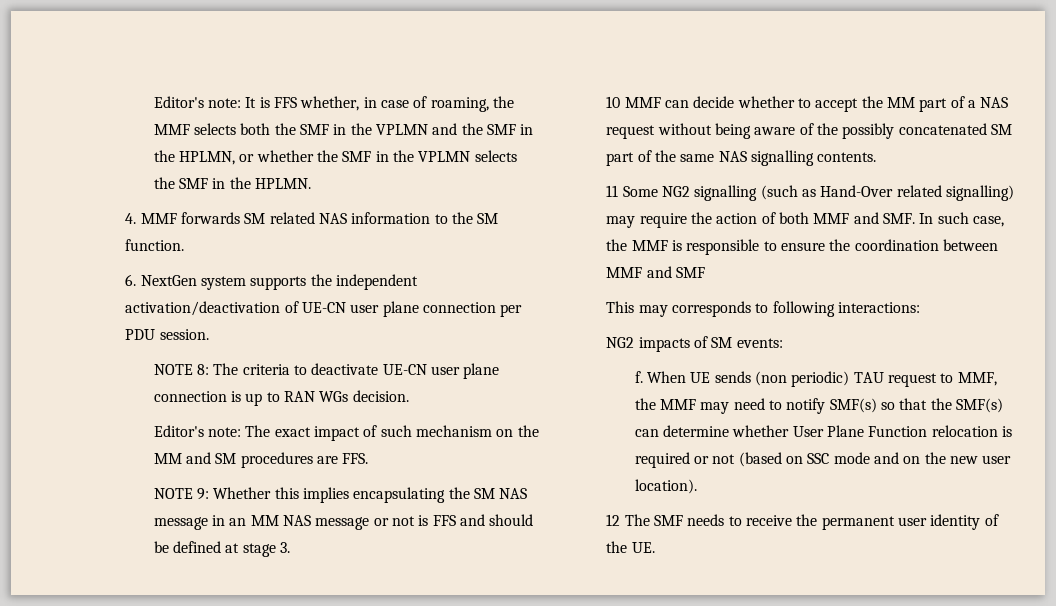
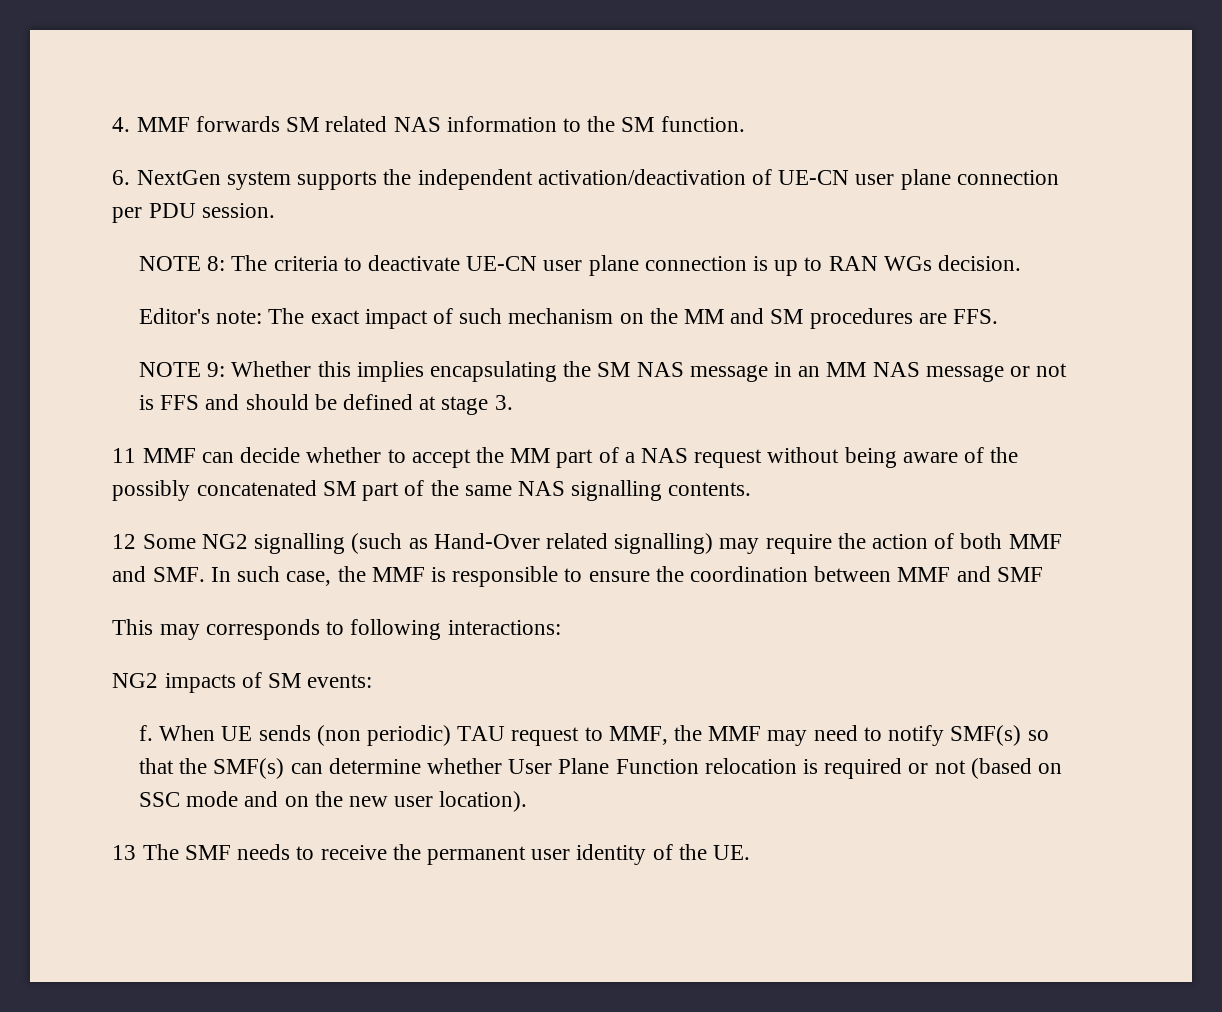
[153,96,515,112] [153,123,534,135] [153,150,517,165] [153,177,312,189] Editor's note: It is FFS whether, in case of roaming, the MMF selects both the SMF in the VPLMN and the SMF in the HPLMN, or whether the SMF in the VPLMN selects the SMF in the HPLMN. // -> (112, 124) none
[606,96,621,108] 10 -> [112,448,137,463] 11
[606,185,619,197] 11 -> [112,534,137,549] 12
[606,514,621,526] 12 -> [112,845,137,860] 13

